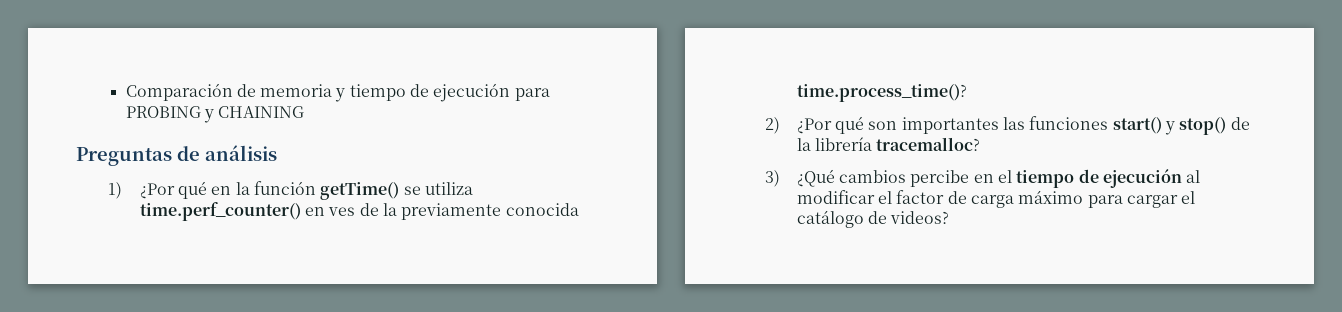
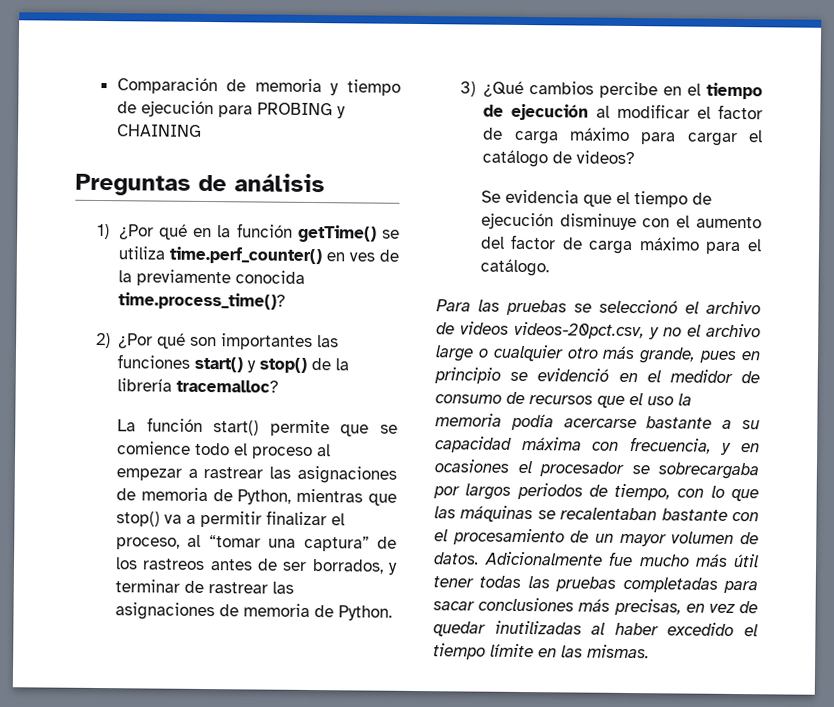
(981, 144) none -> [116,417,398,437] [116,441,331,460] [115,465,398,484] [115,487,398,506] [115,510,345,528] [115,534,398,552] [114,557,398,575] [114,579,294,594] [114,602,392,621] // La función start() permite que se comience todo el proceso al empezar a rastrear las asignaciones de memoria de Python, mientras que stop() va a permitir finalizar el proceso, al “tomar una captura” de los rastreos antes de ser borrados, y terminar de rastrear las asignaciones de memoria de Python.
(950, 217) none -> [480,189,712,208] [480,212,762,231] [479,234,762,255] [479,258,549,277] [436,299,761,316] [436,321,761,340] [435,344,761,364] [434,367,760,384] [435,391,692,408] [435,413,760,431] [435,436,760,455] [434,459,759,480] [433,482,759,502] [434,505,759,523] [434,528,759,547] [434,551,759,568] [433,575,758,594] [433,597,758,616] [433,620,758,637] [433,643,650,660] // Se evidencia que el tiempo de ejecución disminuye con el aumento del factor de carga máximo para el catálogo. // Para las pruebas se seleccionó el archivo de videos videos-20pct.csv, y no el archivo large o cualquier otro más grande, pues en principio se evidenció en el medidor de consumo de recursos que el uso la memoria podía acercarse bastante a su capacidad máxima con frecuencia, y en ocasiones el procesador se sobrecargaba por largos periodos de tiempo, con lo que las máquinas se recalentaban bastante con el procesamiento de un mayor volumen de datos. Adicionalmente fue mucho más útil tener todas las pruebas completadas para sacar conclusiones más precisas, en vez de quedar inutilizadas al haber excedido el tiempo límite en las mismas.

